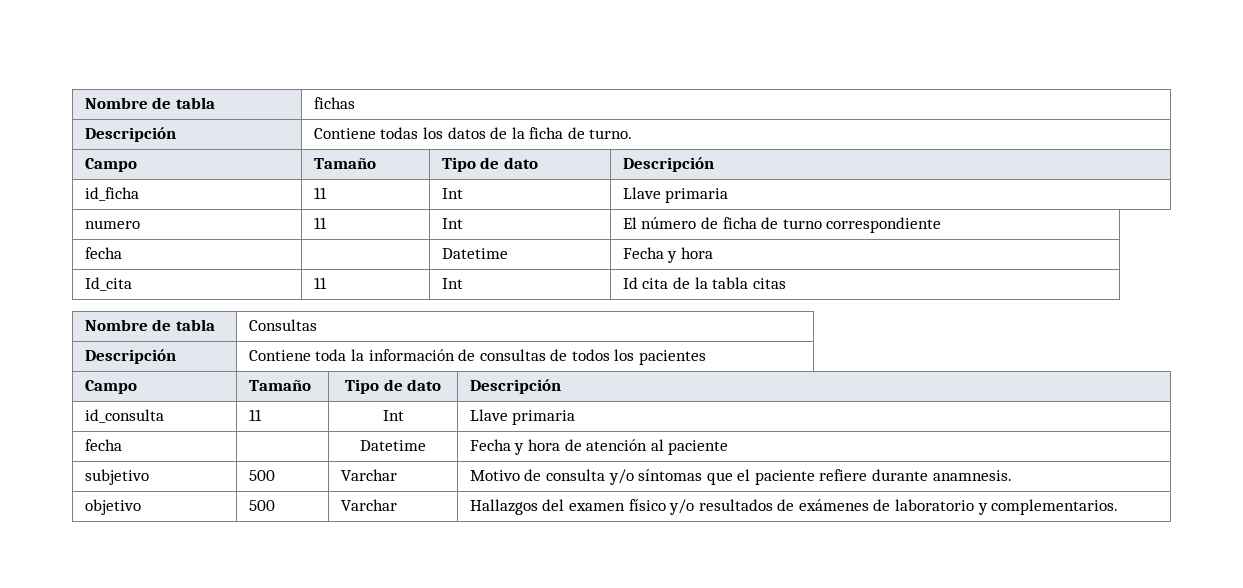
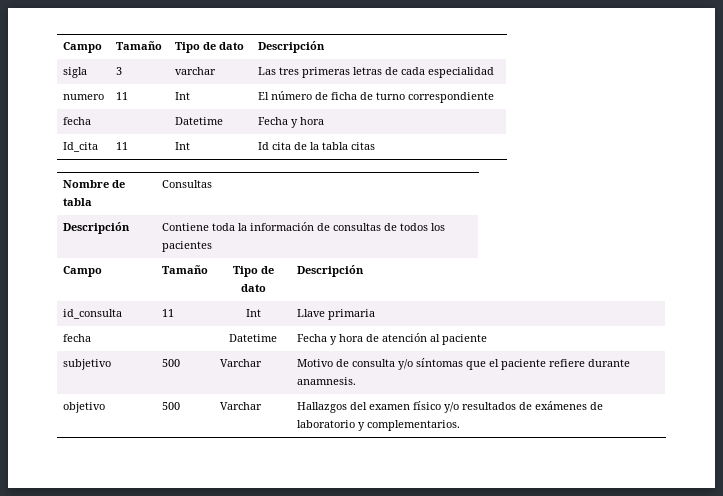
[84,97,215,109] [313,97,355,109] [84,127,176,142] [313,127,633,139] [84,158,137,172] [313,158,376,169] [441,157,538,172] [622,157,714,172] [84,187,139,201] [313,187,327,199] [441,188,463,199] [622,187,729,203] Nombre de tabla | fichas // Descripción | Contiene todas los datos de la ficha de turno. // Campo | Tamaño | Tipo de dato | Descripción // id_ficha | 11 | Int | Llave primaria -> [62,42,102,53] [115,41,162,50] [174,42,244,53] [257,41,325,53] [62,67,87,78] [115,67,122,75] [174,67,216,75] [257,67,494,78] Campo | Tamaño | Tipo de dato | Descripción // sigla | 3 | varchar | Las tres primeras letras de cada especialidad

